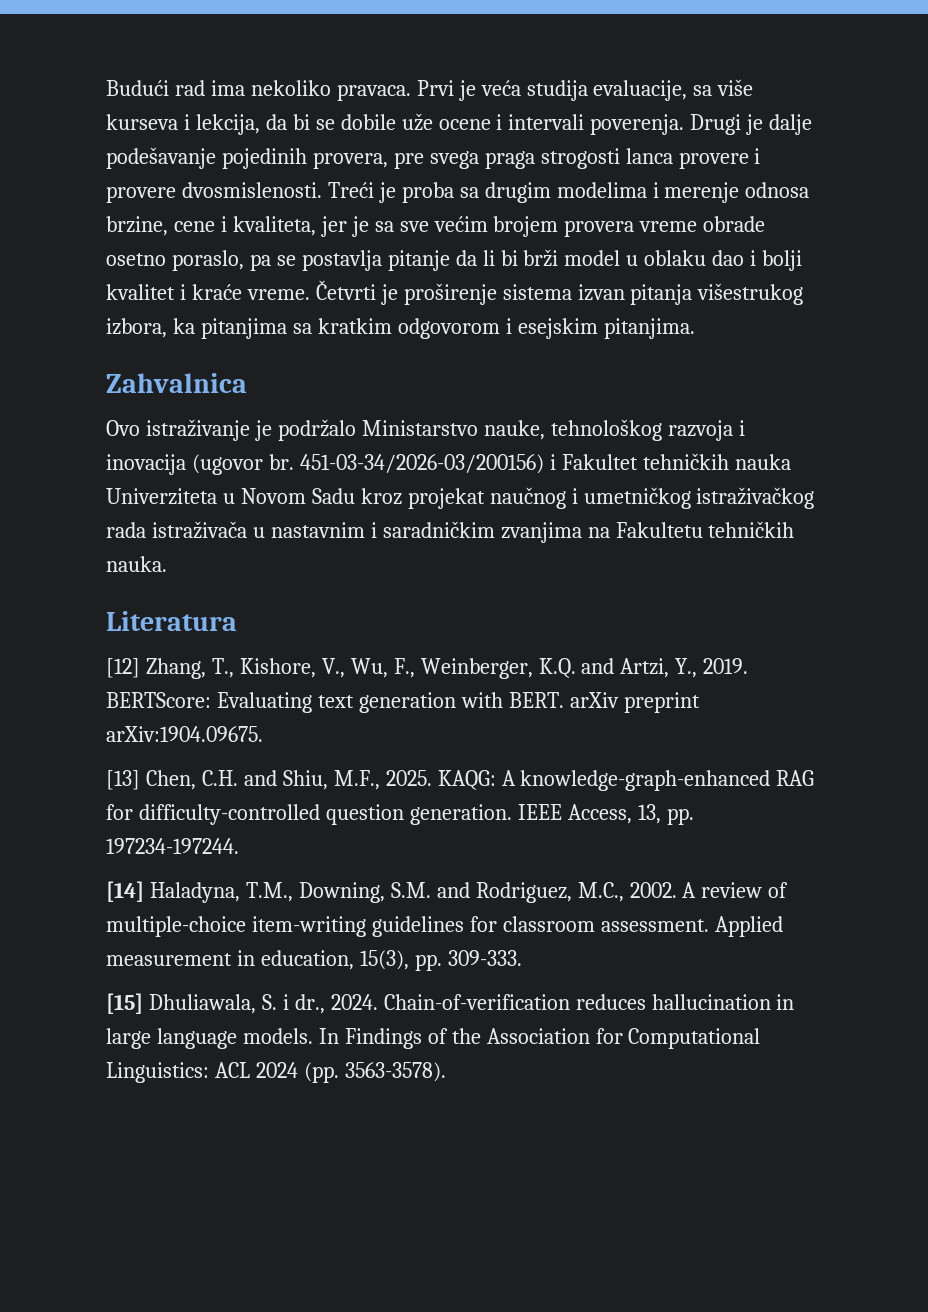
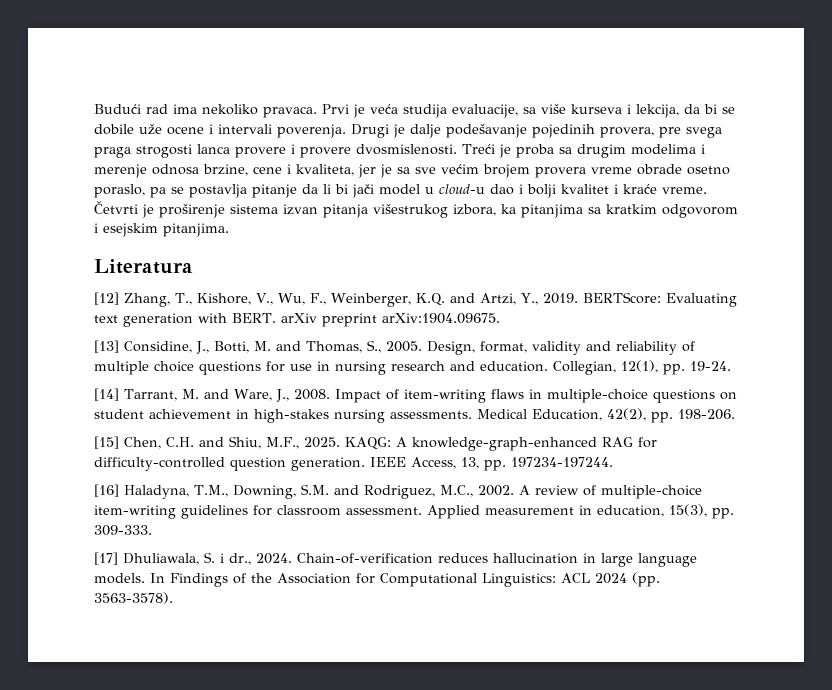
[523,249,559,267] brži -> [352,184,374,198] jači
[644,250,707,266] oblaku -> [439,184,485,194] cloud-u
[106,373,247,393] [106,419,745,441] [106,453,791,475] [106,487,815,509] [106,521,795,543] [106,556,167,572] // Zahvalnica // Ovo istraživanje je podržalo Ministarstvo nauke, tehnološkog razvoja i inovacija (ugovor br. 451-03-34/2026-03/200156) i Fakultet tehničkih nauka Univerziteta u Novom Sadu kroz projekat naučnog i umetničkog istraživačkog rada istraživača u nastavnim i saradničkim zvanjima na Fakultetu tehničkih nauka. -> (229, 230) none
(140, 780) none -> [124,340,695,355] [94,360,731,375] [94,388,737,403] [94,408,735,423] [94,436,119,449] Considine, J., Botti, M. and Thomas, S., 2005. Design, format, validity and reliability of multiple choice questions for use in nursing research and education. Collegian, 12(1), pp. 19-24. // [14] Tarrant, M. and Ware, J., 2008. Impact of item-writing flaws in multiple-choice questions on student achievement in high-stakes nursing assessments. Medical Education, 42(2), pp. 198-206. // [15]
[106,881,144,902] [14] -> [94,484,119,497] [16]
[106,993,143,1014] [15] -> [94,552,118,565] [17]

